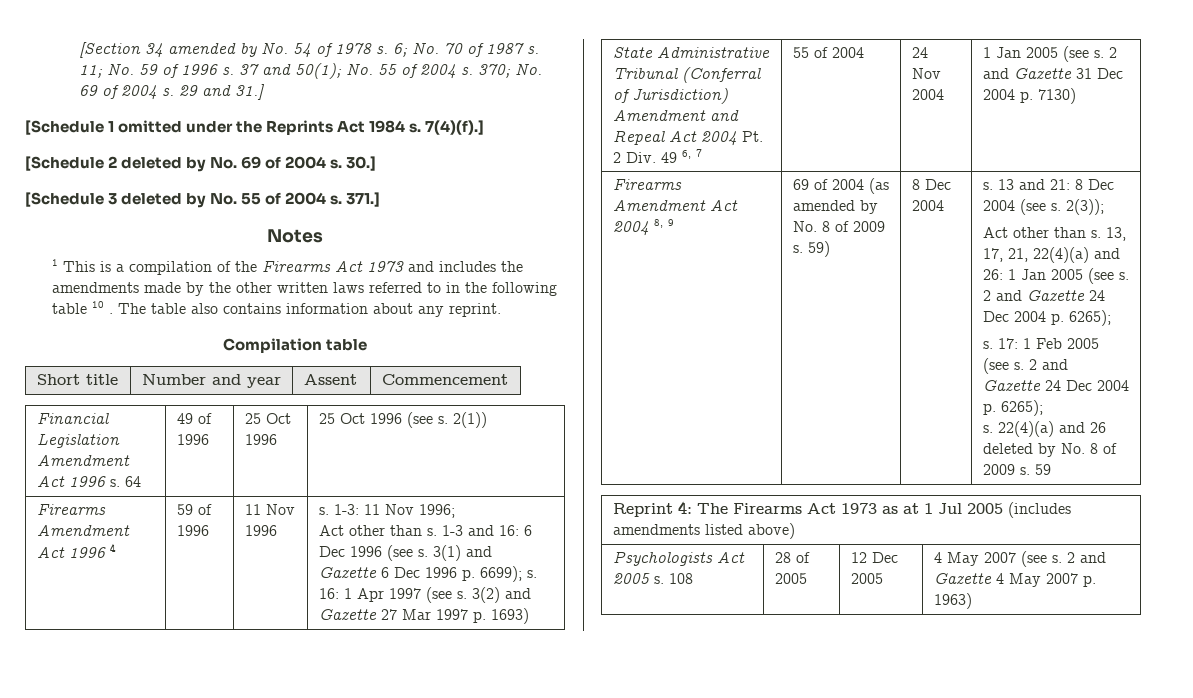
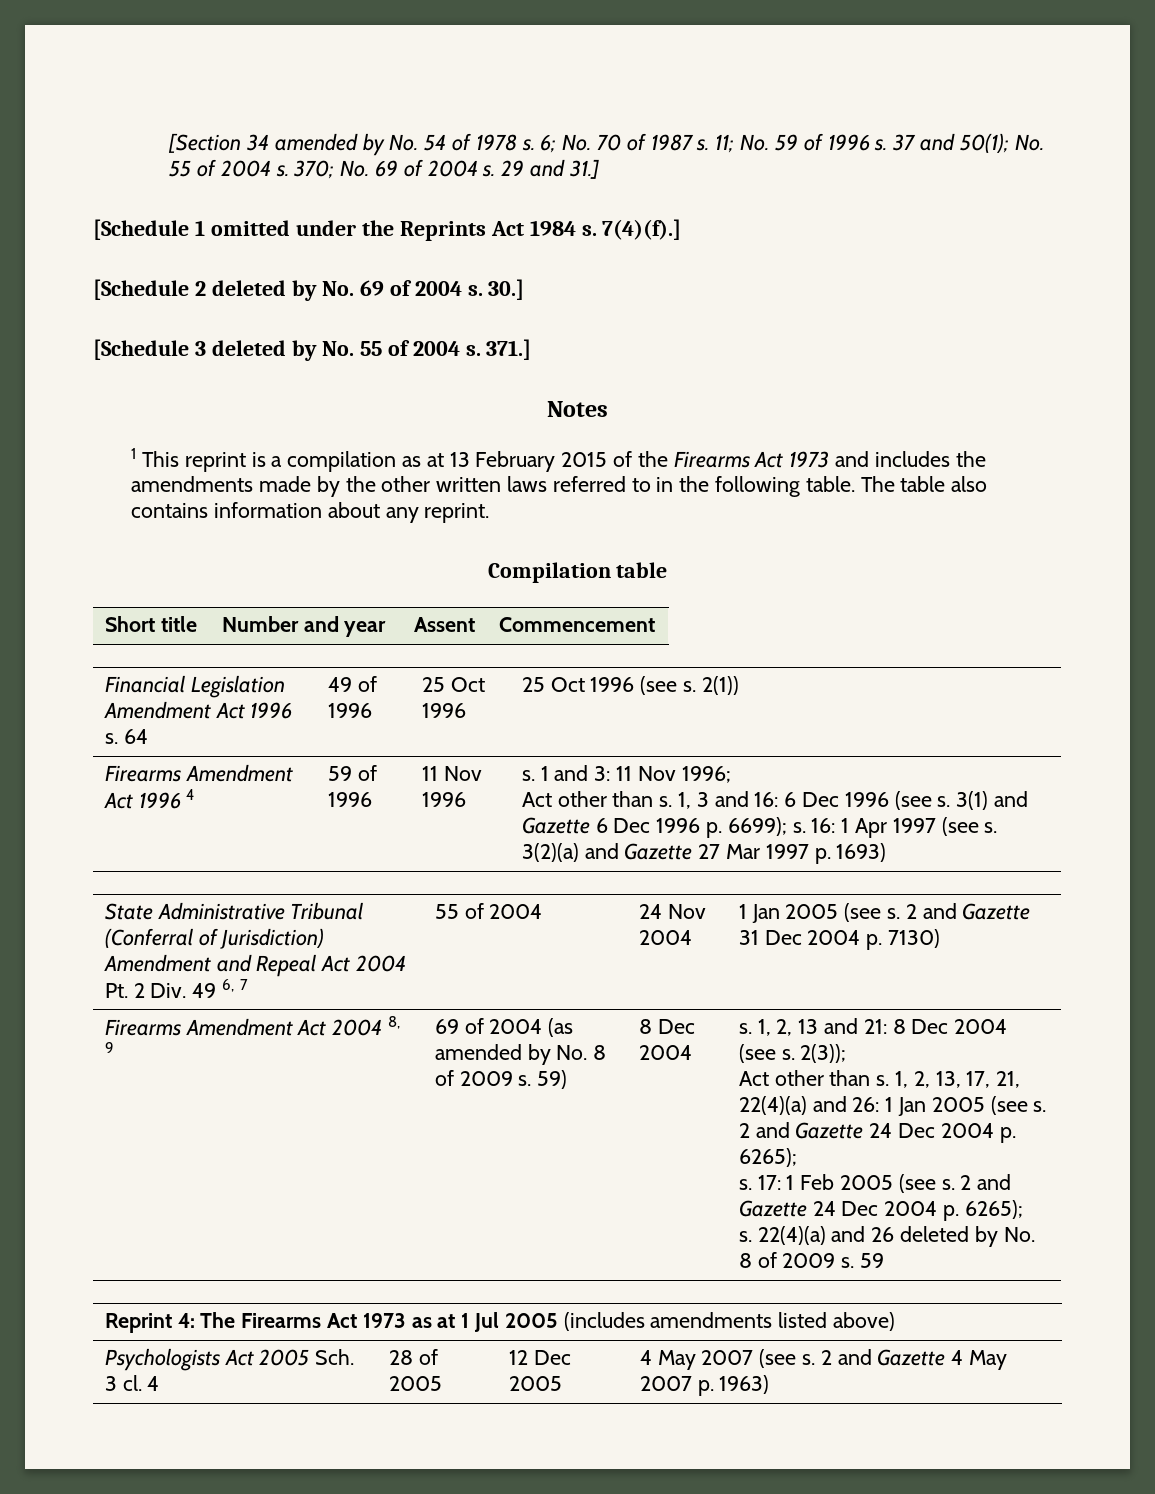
(96, 266) none -> [184,452,246,472] reprint
(213, 268) none -> [401,451,608,472] as at 13 February 2015
[52,301,105,314] [109,313,114,314] table 10 . -> [805,476,855,492] table.
[333,504,359,515] 1-3: -> [540,765,611,781] 1 and 3:
[441,525,463,536] 1-3 -> [677,792,709,809] 1, 3
[471,587,500,603] 3(2) -> [521,843,579,862] 3(2)(a)
(993, 186) none -> [757,1019,793,1036] 1, 2,
(1101, 234) none -> [894,1071,930,1088] 1, 2,
[653,573,693,584] s. 108 -> [315,1349,355,1365] [104,1375,160,1391] Sch. 3 cl. 4

